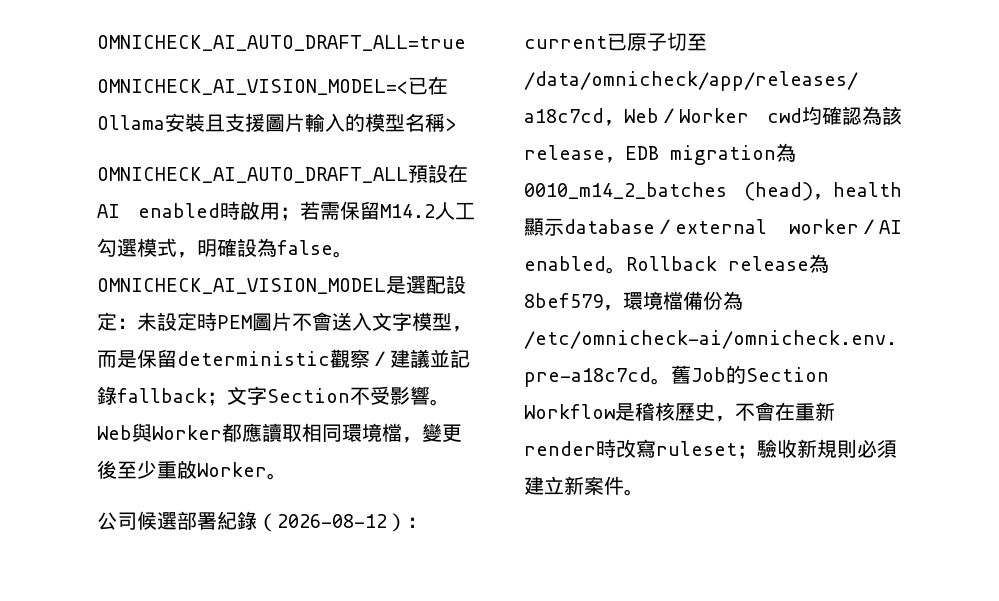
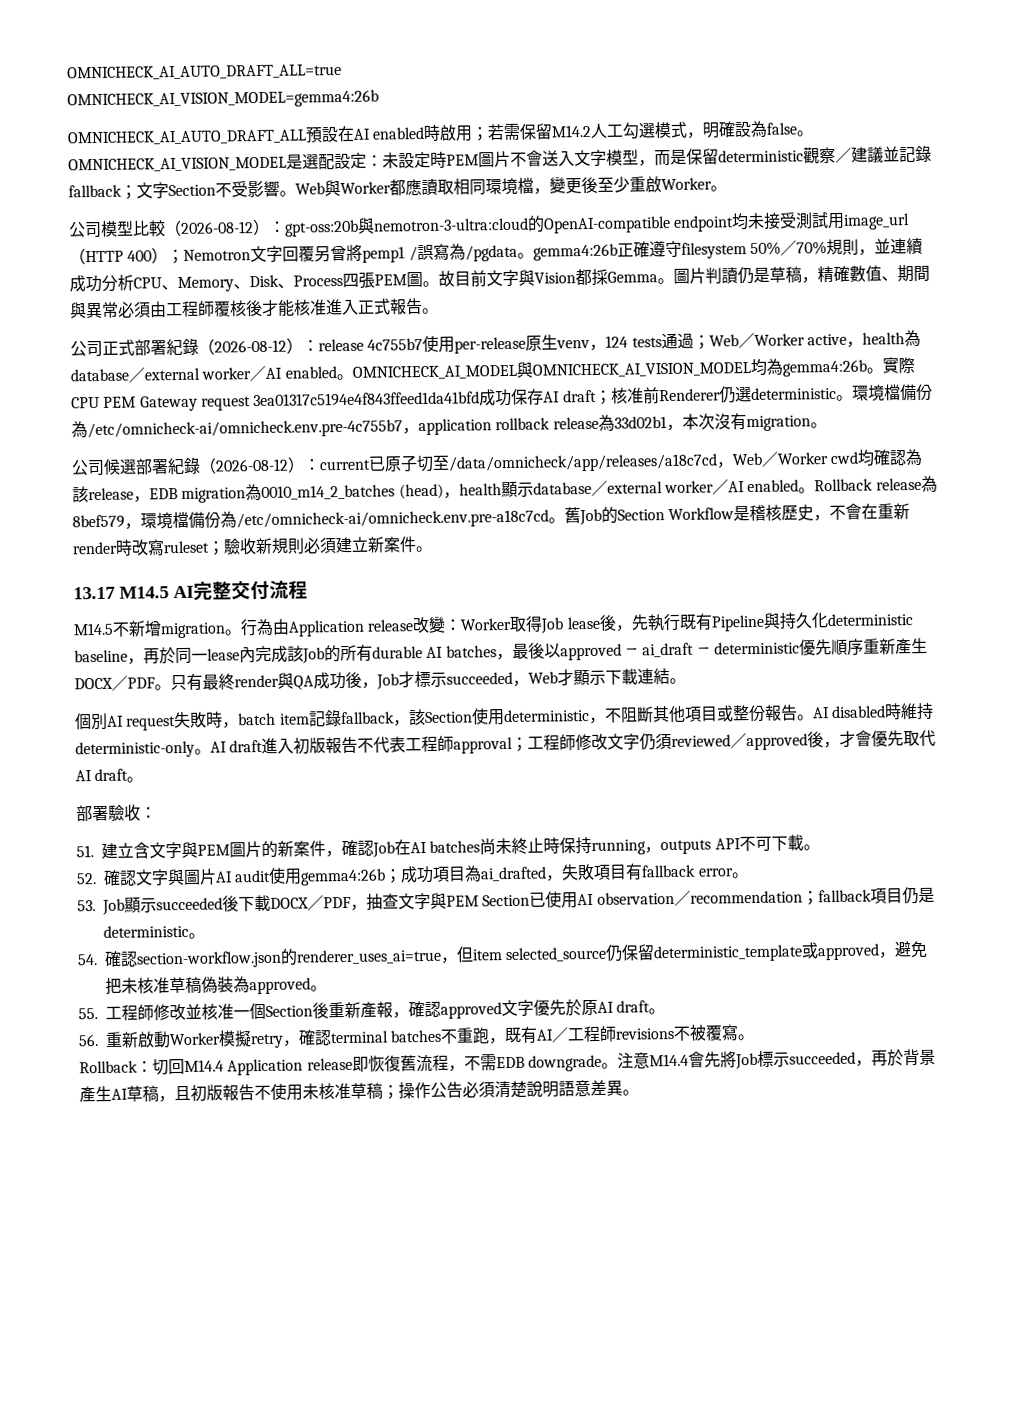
[97,76,448,95] [97,113,456,132] OMNICHECK_AI_VISION_MODEL=<已在Ollama安裝且支援圖片輸入的模型名稱> -> [67,89,379,110] OMNICHECK_AI_VISION_MODEL=gemma4:26b
(287, 476) none -> [68,212,911,238] [69,237,923,265] [69,265,930,293] [69,298,439,319] [70,329,921,357] [70,356,915,383] [71,383,933,412] [71,413,827,440] // 公司模型比較（2026-08-12）：gpt-oss:20b與nemotron-3-ultra:cloud的OpenAI-compatible endpoint均未接受測試用image_url（HTTP 400）；Nemotron文字回覆另曾將pemp1 /誤寫為/pgdata。gemma4:26b正確遵守filesystem 50%／70%規則，並連續成功分析CPU、Memory、Disk、Process四張PEM圖。故目前文字與Vision都採Gemma。圖片判讀仍是草稿，精確數值、期間與異常必須由工程師覆核後才能核准進入正式報告。 // 公司正式部署紀錄（2026-08-12）：release 4c755b7使用per-release原生venv，124 tests通過；Web／Worker active，health為database／external worker／AI enabled。OMNICHECK_AI_MODEL與OMNICHECK_AI_VISION_MODEL均為gemma4:26b。實際CPU PEM Gateway request 3ea01317c5194e4f843ffeed1da41bfd成功保存AI draft；核准前Renderer仍選deterministic。環境檔備份為/etc/omnicheck-ai/omnicheck.env.pre-4c755b7，application rollback release為33d02b1，本次沒有migration。
(644, 492) none -> [73,580,308,601] [73,612,913,639] [74,637,928,665] [74,668,686,691] [74,702,934,731] [75,729,937,759] [75,768,144,783] [76,804,157,822] [76,834,820,859] [76,863,749,886] [77,886,935,915] [103,924,205,939] [77,940,929,969] [105,976,327,995] [78,999,666,1021] [78,1024,756,1049] [79,1048,936,1076] [79,1079,639,1103] // 13.17 M14.5 AI完整交付流程 // M14.5不新增migration。行為由Application release改變：Worker取得Job lease後，先執行既有Pipeline與持久化deterministic baseline，再於同一lease內完成該Job的所有durable AI batches，最後以approved → ai_draft → deterministic優先順序重新產生DOCX／PDF。只有最終render與QA成功後，Job才標示succeeded，Web才顯示下載連結。 // 個別AI request失敗時，batch item記錄fallback，該Section使用deterministic，不阻斷其他項目或整份報告。AI disabled時維持deterministic-only。AI draft進入初版報告不代表工程師approval；工程師修改文字仍須reviewed／approved後，才會優先取代AI draft。 // 部署驗收： // 51.建立含文字與PEM圖片的新案件，確認Job在AI batches尚未終止時保持running，outputs API不可下載。 // 52.確認文字與圖片AI audit使用gemma4:26b；成功項目為ai_drafted，失敗項目有fallback error。 // 53. Job顯示succeeded後下載DOCX／PDF，抽查文字與PEM Section已使用AI observation／recommendation；fallback項目仍是deterministic。 // 54.確認section-workflow.json的renderer_uses_ai=true，但item selected_source仍保留deterministic_template或approved，避免把未核准草稿偽裝為approved。 // 55.工程師修改並核准一個Section後重新產報，確認approved文字優先於原AI draft。 // 56.重新啟動Worker模擬retry，確認terminal batches不重跑，既有AI／工程師revisions不被覆寫。 // Rollback：切回M14.4 Application release即恢復舊流程，不需EDB downgrade。注意M14.4會先將Job標示succeeded，再於背景產生AI草稿，且初版報告不使用未核准草稿；操作公告必須清楚說明語意差異。

